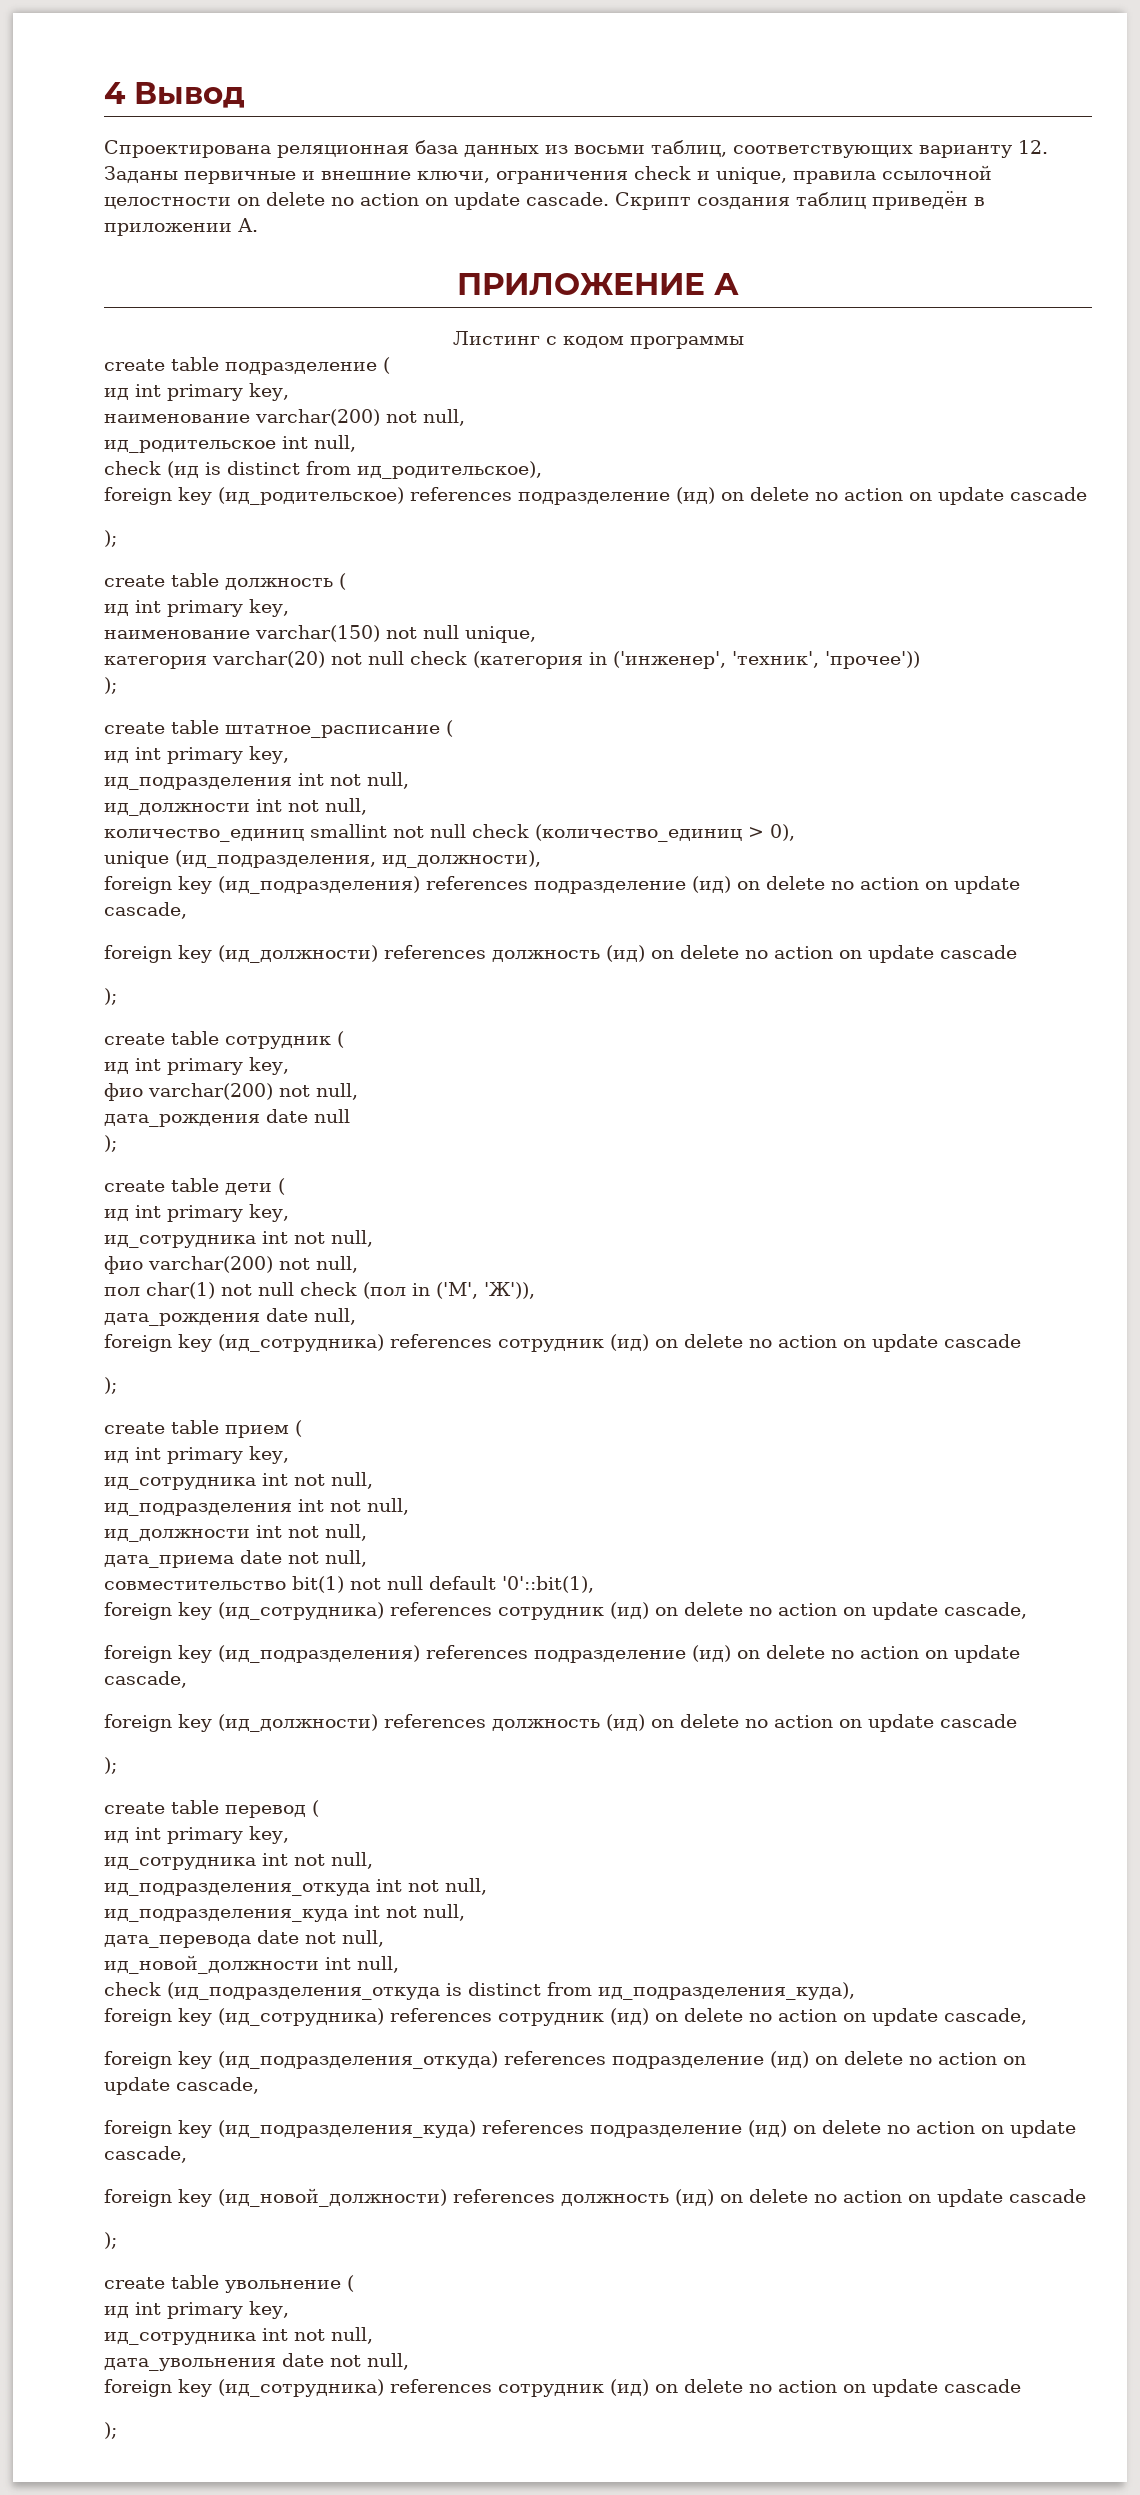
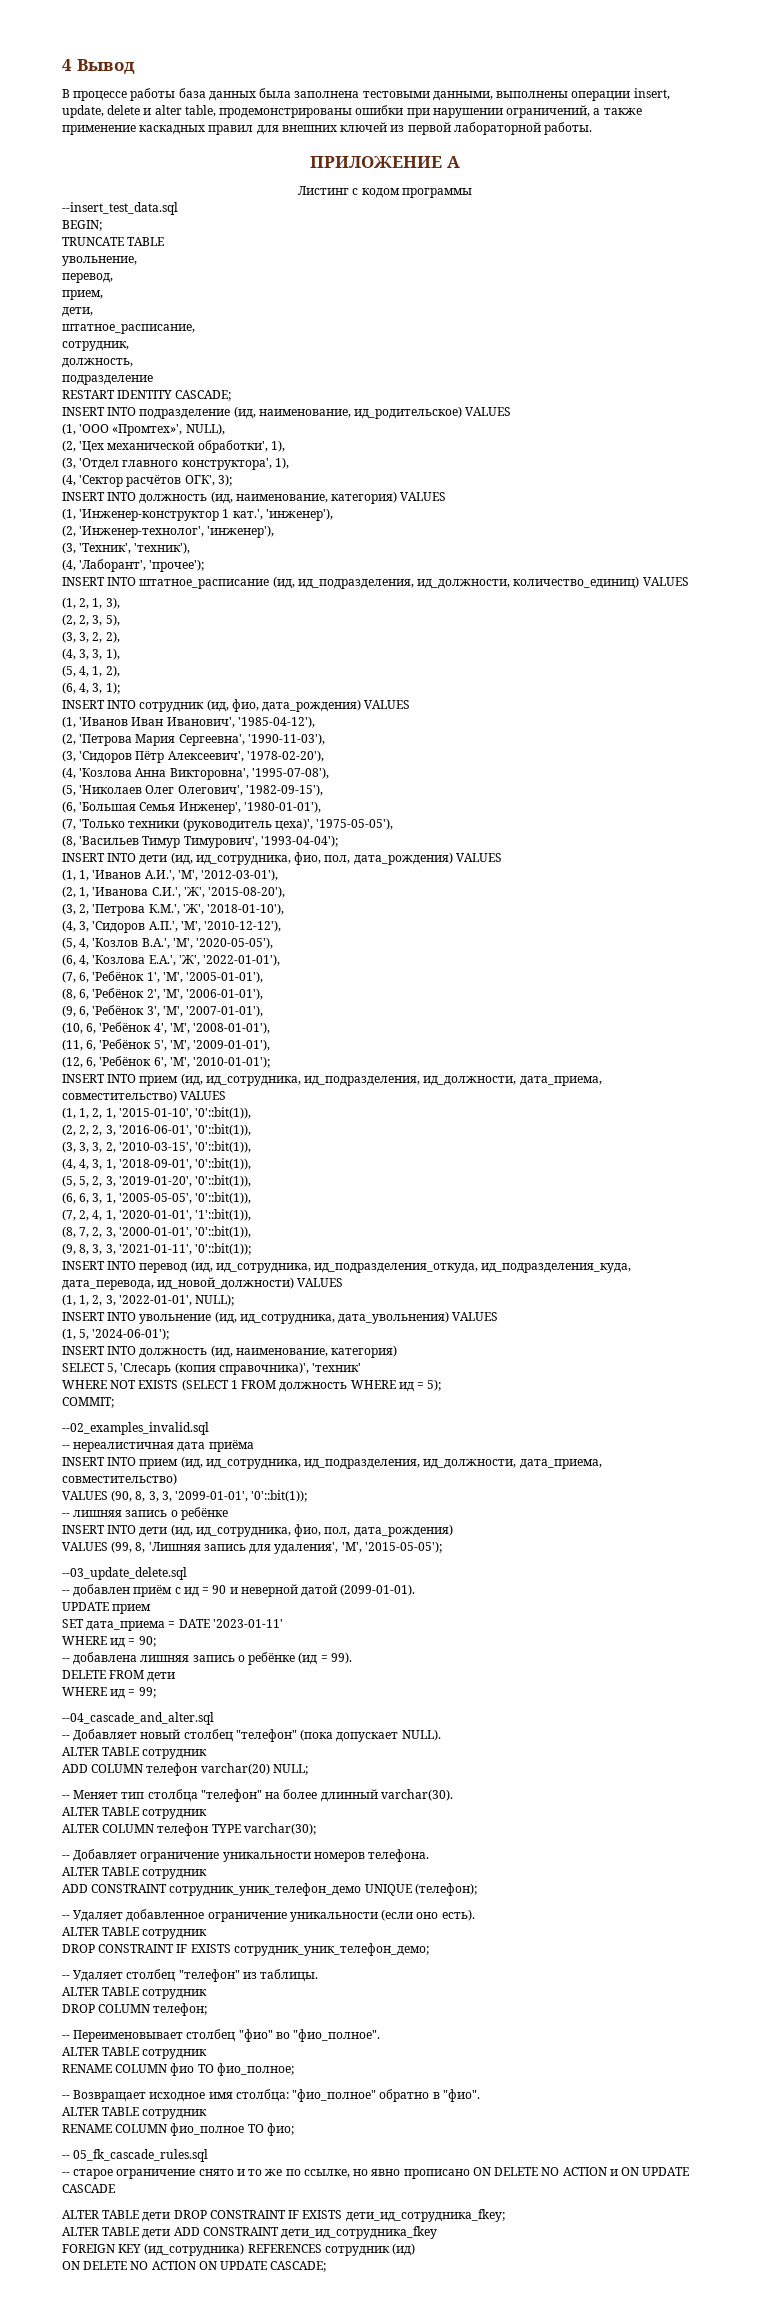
[104,140,1048,158] [104,165,992,184] [104,191,985,210] [104,218,258,236] Спроектирована реляционная база данных из восьми таблиц, соответствующих варианту 12. Заданы первичные и внешние ключи, ограничения check и unique, правила ссылочной целостности on delete no action on update cascade. Скрипт создания таблиц приведён в приложении А. -> [62,88,670,101] [62,105,642,118] [62,122,593,135] В процессе работы база данных была заполнена тестовыми данными, выполнены операции insert, update, delete и alter table, продемонстрированы ошибки при нарушении ограничений, а также применение каскадных правил для внешних ключей из первой лабораторной работы.
[104,357,390,375] [104,383,289,401] [104,409,465,426] [104,435,356,453] [104,461,542,479] [104,487,1087,505] [104,530,117,547] [104,573,346,590] [104,599,289,617] [104,625,536,643] [104,651,920,669] [104,677,117,694] [104,720,453,738] [104,746,289,764] [104,772,409,790] [104,798,367,816] [104,824,795,842] [104,850,541,868] [104,876,1020,894] [104,902,187,919] [104,945,1017,963] [104,988,117,1005] [104,1031,344,1049] [104,1057,289,1075] [104,1083,358,1101] [104,1109,350,1127] [104,1135,117,1152] [104,1178,285,1195] [104,1204,289,1222] [104,1230,373,1248] [104,1256,358,1274] [104,1282,535,1299] [104,1308,356,1326] [104,1334,1021,1352] [104,1377,117,1394] [104,1420,302,1438] [104,1446,289,1464] [104,1472,373,1490] [104,1498,409,1516] [104,1524,367,1542] [104,1550,367,1568] [104,1576,594,1593] [104,1602,1027,1620] [104,1645,1020,1663] [104,1671,187,1688] [104,1714,1017,1732] [104,1757,117,1774] [104,1800,319,1818] [104,1826,289,1844] [104,1852,373,1870] [104,1878,487,1896] [104,1904,465,1922] [104,1930,384,1948] [104,1955,399,1974] [104,1982,855,2000] [104,2008,1027,2026] [104,2051,1026,2069] [104,2077,259,2095] [104,2120,1076,2138] [104,2146,187,2163] [104,2188,1086,2207] [104,2232,117,2249] [104,2275,354,2293] [104,2301,289,2319] [104,2327,373,2345] [104,2353,409,2371] [104,2379,1021,2397] [104,2422,117,2439] create table подразделение ( // ид int primary key, // наименование varchar(200) not null, // ид_родительское int null, // check (ид is distinct from ид_родительское), // foreign key (ид_родительское) references подразделение (ид) on delete no action on update cascade // ); // create table должность ( // ид int primary key, // наименование varchar(150) not null unique, // категория varchar(20) not null check (категория in ('инженер', 'техник', 'прочее')) // ); // create table штатное_расписание ( // ид int primary key, // ид_подразделения int not null, // ид_должности int not null, // количество_единиц smallint not null check (количество_единиц > 0), // unique (ид_подразделения, ид_должности), // foreign key (ид_подразделения) references подразделение (ид) on delete no action on update cascade, // foreign key (ид_должности) references должность (ид) on delete no action on update cascade // ); // create table сотрудник ( // ид int primary key, // фио varchar(200) not null, // дата_рождения date null // ); // create table дети ( // ид int primary key, // ид_сотрудника int not null, // фио varchar(200) not null, // пол char(1) not null check (пол in ('М', 'Ж')), // дата_рождения date null, // foreign key (ид_сотрудника) references сотрудник (ид) on delete no action on update cascade // ); // create table прием ( // ид int primary key, // ид_сотрудника int not null, // ид_подразделения int not null, // ид_должности int not null, // дата_приема date not null, // совместительство bit(1) not null default '0'::bit(1), // foreign key (ид_сотрудника) references сотрудник (ид) on delete no action on update cascade, // foreign key (ид_подразделения) references подразделение (ид) on delete no action on update cascade, // foreign key (ид_должности) references должность (ид) on delete no action on update cascade // ); // create table перевод ( // ид int primary key, // ид_сотрудника int not null, // ид_подразделения_откуда int not null, // ид_подразделения_куда int not null, // дата_перевода date not null, // ид_новой_должности int null, // check (ид_подразделения_откуда is distinct from ид_подразделения_куда), // foreign key (ид_сотрудника) references сотрудник (ид) on delete no action on update cascade, // foreign key (ид_подразделения_откуда) references подразделение (ид) on delete no action on update cascade, // foreign key (ид_подразделения_куда) references подразделение (ид) on delete no action on update cascade, // foreign key (ид_новой_должности) references должность (ид) on delete no action on update cascade // ); // create table увольнение ( // ид int primary key, // ид_сотрудника int not null, // дата_увольнения date not null, // foreign key (ид_сотрудника) references сотрудник (ид) on delete no action on update cascade // ); -> [62,202,178,215] [62,220,102,231] [62,237,165,246] [62,256,137,266] [62,273,113,283] [62,290,103,300] [62,307,93,317] [62,324,195,334] [62,341,129,351] [62,358,133,368] [62,375,153,385] [62,390,232,401] [62,406,512,419] [62,423,225,436] [62,440,285,453] [62,457,289,470] [62,474,232,487] [62,491,447,504] [62,508,333,521] [62,525,275,538] [62,542,191,554] [62,559,205,572] [62,576,689,589] [62,597,120,609] [62,614,120,626] [62,631,120,643] [62,648,120,660] [62,665,120,677] [62,682,120,694] [62,699,411,712] [62,716,315,728] [62,733,325,746] [62,750,324,763] [62,767,329,780] [62,784,323,796] [62,801,321,814] [62,818,394,831] [62,835,338,848] [62,852,502,865] [62,869,279,881] [62,886,286,898] [62,903,285,916] [62,920,282,933] [62,937,274,949] [62,954,281,966] [62,971,264,983] [62,988,264,1000] [62,1005,264,1017] [62,1022,271,1034] [62,1039,271,1051] [62,1056,271,1068] [62,1073,602,1086] [62,1090,227,1102] [62,1107,252,1119] [62,1124,252,1136] [62,1141,252,1153] [62,1158,252,1170] [62,1175,252,1187] [62,1192,252,1204] [62,1209,252,1221] [62,1226,252,1238] [62,1243,252,1255] [62,1260,632,1273] [62,1277,344,1290] [62,1294,235,1306] [62,1311,499,1324] [62,1328,170,1340] [62,1345,398,1358] [62,1362,362,1375] [62,1379,442,1392] [62,1397,114,1408] [62,1422,209,1435] [62,1440,254,1452] [62,1456,602,1469] [62,1473,177,1485] [62,1490,308,1502] [62,1507,228,1520] [62,1524,453,1537] [62,1541,442,1554] [62,1567,187,1580] [62,1584,416,1597] [62,1602,152,1614] [62,1619,283,1631] [62,1636,156,1648] [62,1652,352,1665] [62,1670,176,1682] [62,1687,156,1699] [62,1712,214,1725] [62,1729,441,1742] [62,1747,208,1759] [62,1763,308,1776] [62,1789,453,1802] [62,1807,208,1819] [62,1823,316,1836] [62,1849,430,1862] [62,1867,208,1879] [62,1883,477,1896] [62,1909,475,1922] [62,1927,208,1939] [62,1943,429,1956] [62,1969,319,1982] [62,1987,208,1999] [62,2003,208,2016] [62,2029,381,2042] [62,2047,208,2059] [62,2063,294,2076] [62,2089,480,2102] [62,2107,208,2119] [62,2123,294,2136] [62,2149,209,2162] [62,2167,690,2179] [62,2184,115,2193] [62,2209,505,2222] [62,2226,438,2239] [62,2243,416,2256] [62,2261,327,2272] --insert_test_data.sql // BEGIN; // TRUNCATE TABLE // увольнение, // перевод, // прием, // дети, // штатное_расписание, // сотрудник, // должность, // подразделение // RESTART IDENTITY CASCADE; // INSERT INTO подразделение (ид, наименование, ид_родительское) VALUES // (1, 'ООО «Промтех»', NULL), // (2, 'Цех механической обработки', 1), // (3, 'Отдел главного конструктора', 1), // (4, 'Сектор расчётов ОГК', 3); // INSERT INTO должность (ид, наименование, категория) VALUES // (1, 'Инженер-конструктор 1 кат.', 'инженер'), // (2, 'Инженер-технолог', 'инженер'), // (3, 'Техник', 'техник'), // (4, 'Лаборант', 'прочее'); // INSERT INTO штатное_расписание (ид, ид_подразделения, ид_должности, количество_единиц) VALUES // (1, 2, 1, 3), // (2, 2, 3, 5), // (3, 3, 2, 2), // (4, 3, 3, 1), // (5, 4, 1, 2), // (6, 4, 3, 1); // INSERT INTO сотрудник (ид, фио, дата_рождения) VALUES // (1, 'Иванов Иван Иванович', '1985-04-12'), // (2, 'Петрова Мария Сергеевна', '1990-11-03'), // (3, 'Сидоров Пётр Алексеевич', '1978-02-20'), // (4, 'Козлова Анна Викторовна', '1995-07-08'), // (5, 'Николаев Олег Олегович', '1982-09-15'), // (6, 'Большая Семья Инженер', '1980-01-01'), // (7, 'Только техники (руководитель цеха)', '1975-05-05'), // (8, 'Васильев Тимур Тимурович', '1993-04-04'); // INSERT INTO дети (ид, ид_сотрудника, фио, пол, дата_рождения) VALUES // (1, 1, 'Иванов А.И.', 'М', '2012-03-01'), // (2, 1, 'Иванова С.И.', 'Ж', '2015-08-20'), // (3, 2, 'Петрова К.М.', 'Ж', '2018-01-10'), // (4, 3, 'Сидоров А.П.', 'М', '2010-12-12'), // (5, 4, 'Козлов В.А.', 'М', '2020-05-05'), // (6, 4, 'Козлова Е.А.', 'Ж', '2022-01-01'), // (7, 6, 'Ребёнок 1', 'М', '2005-01-01'), // (8, 6, 'Ребёнок 2', 'М', '2006-01-01'), // (9, 6, 'Ребёнок 3', 'М', '2007-01-01'), // (10, 6, 'Ребёнок 4', 'М', '2008-01-01'), // (11, 6, 'Ребёнок 5', 'М', '2009-01-01'), // (12, 6, 'Ребёнок 6', 'М', '2010-01-01'); // INSERT INTO прием (ид, ид_сотрудника, ид_подразделения, ид_должности, дата_приема, совместительство) VALUES // (1, 1, 2, 1, '2015-01-10', '0'::bit(1)), // (2, 2, 2, 3, '2016-06-01', '0'::bit(1)), // (3, 3, 3, 2, '2010-03-15', '0'::bit(1)), // (4, 4, 3, 1, '2018-09-01', '0'::bit(1)), // (5, 5, 2, 3, '2019-01-20', '0'::bit(1)), // (6, 6, 3, 1, '2005-05-05', '0'::bit(1)), // (7, 2, 4, 1, '2020-01-01', '1'::bit(1)), // (8, 7, 2, 3, '2000-01-01', '0'::bit(1)), // (9, 8, 3, 3, '2021-01-11', '0'::bit(1)); // INSERT INTO перевод (ид, ид_сотрудника, ид_подразделения_откуда, ид_подразделения_куда, дата_перевода, ид_новой_должности) VALUES // (1, 1, 2, 3, '2022-01-01', NULL); // INSERT INTO увольнение (ид, ид_сотрудника, дата_увольнения) VALUES // (1, 5, '2024-06-01'); // INSERT INTO должность (ид, наименование, категория) // SELECT 5, 'Слесарь (копия справочника)', 'техник' // WHERE NOT EXISTS (SELECT 1 FROM должность WHERE ид = 5); // COMMIT; // --02_examples_invalid.sql // -- нереалистичная дата приёма // INSERT INTO прием (ид, ид_сотрудника, ид_подразделения, ид_должности, дата_приема, совместительство) // VALUES (90, 8, 3, 3, '2099-01-01', '0'::bit(1)); // -- лишняя запись о ребёнке // INSERT INTO дети (ид, ид_сотрудника, фио, пол, дата_рождения) // VALUES (99, 8, 'Лишняя запись для удаления', 'М', '2015-05-05'); // --03_update_delete.sql // -- добавлен приём с ид = 90 и неверной датой (2099-01-01). // UPDATE прием // SET дата_приема = DATE '2023-01-11' // WHERE ид = 90; // -- добавлена лишняя запись о ребёнке (ид = 99). // DELETE FROM дети // WHERE ид = 99; // --04_cascade_and_alter.sql // -- Добавляет новый столбец "телефон" (пока допускает NULL). // ALTER TABLE сотрудник // ADD COLUMN телефон varchar(20) NULL; // -- Меняет тип столбца "телефон" на более длинный varchar(30). // ALTER TABLE сотрудник // ALTER COLUMN телефон TYPE varchar(30); // -- Добавляет ограничение уникальности номеров телефона. // ALTER TABLE сотрудник // ADD CONSTRAINT сотрудник_уник_телефон_демо UNIQUE (телефон); // -- Удаляет добавленное ограничение уникальности (если оно есть). // ALTER TABLE сотрудник // DROP CONSTRAINT IF EXISTS сотрудник_уник_телефон_демо; // -- Удаляет столбец "телефон" из таблицы. // ALTER TABLE сотрудник // DROP COLUMN телефон; // -- Переименовывает столбец "фио" во "фио_полное". // ALTER TABLE сотрудник // RENAME COLUMN фио TO фио_полное; // -- Возвращает исходное имя столбца: "фио_полное" обратно в "фио". // ALTER TABLE сотрудник // RENAME COLUMN фио_полное TO фио; // -- 05_fk_cascade_rules.sql // -- старое ограничение снято и то же по ссылке, но явно прописано ON DELETE NO ACTION и ON UPDATE CASCADE // ALTER TABLE дети DROP CONSTRAINT IF EXISTS дети_ид_сотрудника_fkey; // ALTER TABLE дети ADD CONSTRAINT дети_ид_сотрудника_fkey // FOREIGN KEY (ид_сотрудника) REFERENCES сотрудник (ид) // ON DELETE NO ACTION ON UPDATE CASCADE;

